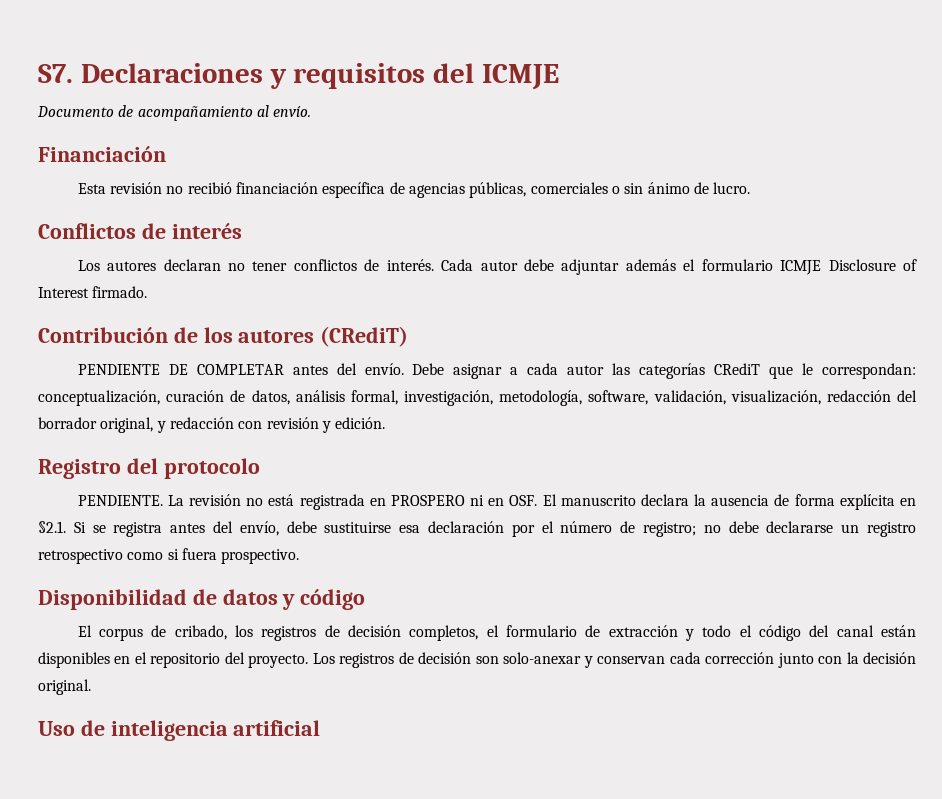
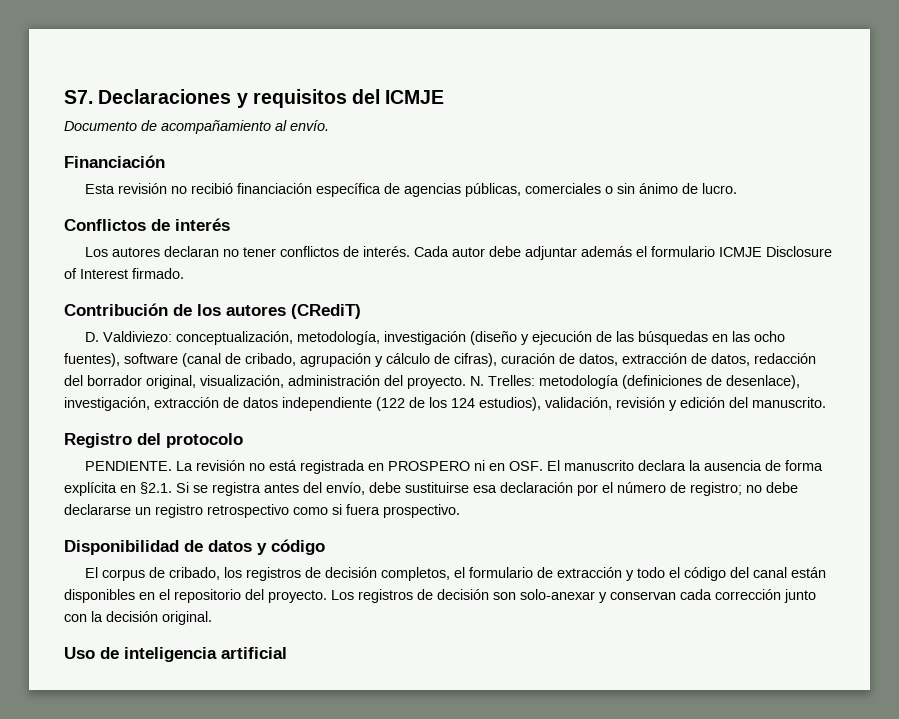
[77,363,917,379] [38,390,917,406] [38,417,386,433] PENDIENTE DE COMPLETAR antes del envío. Debe asignar a cada autor las categorías CRediT que le correspondan: conceptualización, curación de datos, análisis formal, investigación, metodología, software, validación, visualización, redacción del borrador original, y redacción con revisión y edición. -> [84,331,785,345] [64,353,816,367] [64,375,800,389] [64,397,826,411] D. Valdiviezo: conceptualización, metodología, investigación (diseño y ejecución de las búsquedas en las ocho fuentes), software (canal de cribado, agrupación y cálculo de cifras), curación de datos, extracción de datos, redacción del borrador original, visualización, administración del proyecto. N. Trelles: metodología (definiciones de desenlace), investigación, extracción de datos independiente (122 de los 124 estudios), validación, revisión y edición del manuscrito.

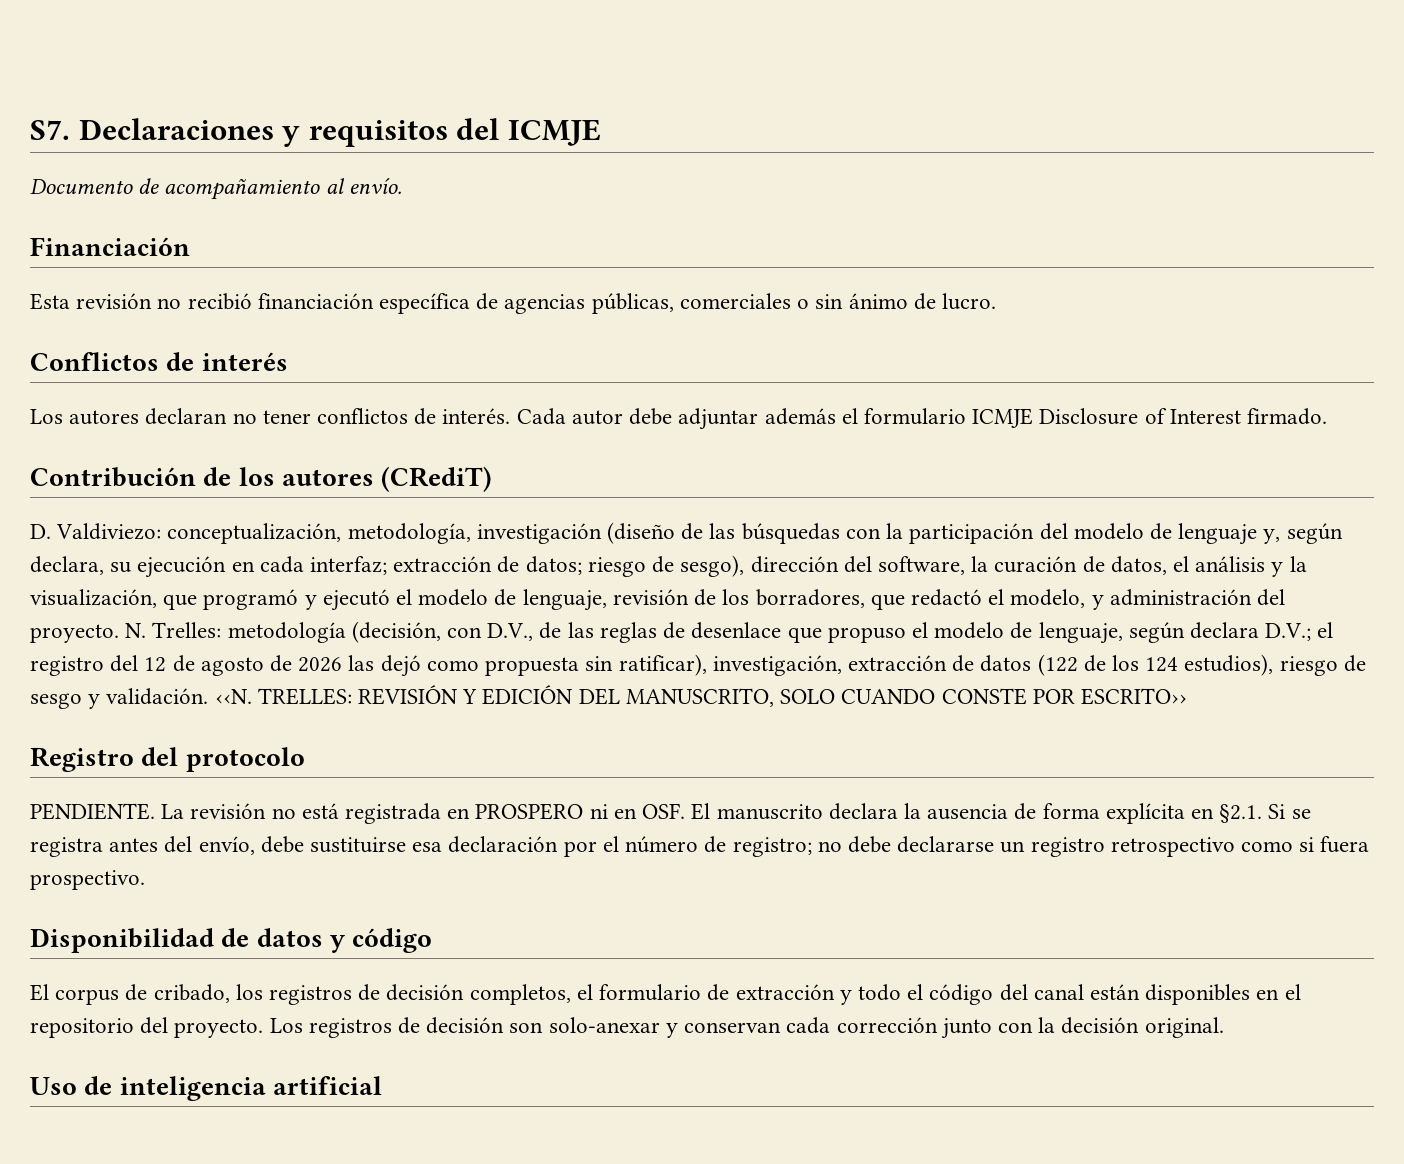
[520,331,592,345] y ejecución -> (676, 533) none
[711,331,785,342] [64,353,816,367] [64,375,284,389] en las ocho fuentes), software (canal de cribado, agrupación y cálculo de cifras), curación de datos, extracción de datos, redacción del borrador original, visualización, -> [845,523,1343,545] [30,555,1307,578] [30,589,1104,611] con la participación del modelo de lenguaje y, según declara, su ejecución en cada interfaz; extracción de datos; riesgo de sesgo), dirección del software, la curación de datos, el análisis y la visualización, que programó y ejecutó el modelo de lenguaje, revisión de los borradores, que redactó el modelo, y
[622,375,800,389] (definiciones de desenlace), -> [351,621,1334,644] [30,654,707,677] (decisión, con D.V., de las reglas de desenlace que propuso el modelo de lenguaje, según declara D.V.; el registro del 12 de agosto de 2026 las dejó como propuesta sin ratificar),
[282,397,372,411] independiente -> (1032, 663) none
[545,397,826,411] validación, revisión y edición del manuscrito. -> [1279,655,1366,676] [30,685,1187,709] riesgo de sesgo y validación. ‹‹N. TRELLES: REVISIÓN Y EDICIÓN DEL MANUSCRITO, SOLO CUANDO CONSTE POR ESCRITO››

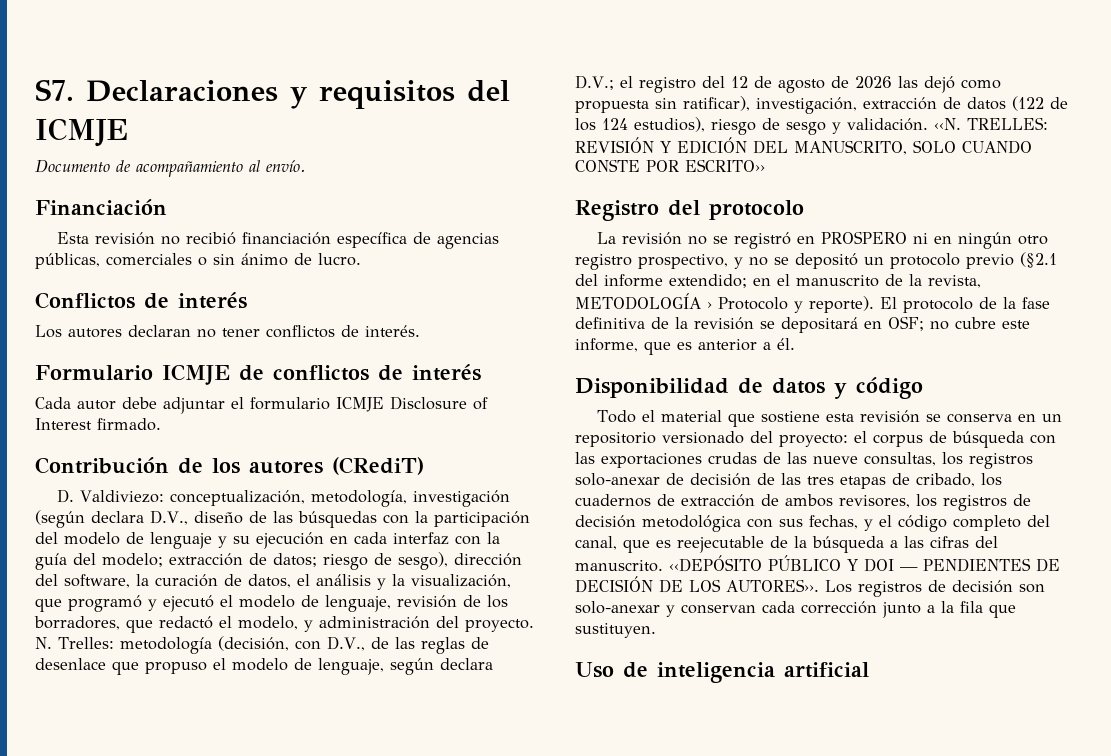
(511, 416) none -> [35,364,481,385] // Formulario ICMJE de conflictos de interés //
[764,408,836,425] además -> (225, 405) none
[607,522,676,544] (diseño -> [35,510,243,528] (según declara D.V., diseño
[1263,523,1343,544] [30,556,104,575] y, según declara, -> [218,536,227,548] y
[310,556,388,575] interfaz; -> [393,532,500,545] [35,553,163,570] interfaz con la guía del modelo;
[30,803,155,820] PENDIENTE. -> (804, 210) none
[301,803,442,824] está registrada -> [712,232,791,249] se registró
[642,803,1311,824] [30,836,1370,857] [30,870,145,890] OSF. El manuscrito declara la ausencia de forma explícita en §2.1. Si se registra antes del envío, debe sustituirse esa declaración por el número de registro; no debe declararse un registro retrospectivo como si fuera prospectivo. -> [957,232,1048,249] [575,252,1057,270] [575,274,981,288] [575,293,1050,313] [575,316,1030,333] [575,338,795,355] ningún otro registro prospectivo, y no se depositó un protocolo previo (§2.1 del informe extendido; en el manuscrito de la revista, METODOLOGÍA › Protocolo y reporte). El protocolo de la fase definitiva de la revisión se depositará en OSF; no cubre este informe, que es anterior a él.
[30,984,1301,1005] [30,1017,264,1038] El corpus de cribado, los registros de decisión completos, el formulario de extracción y todo el código del canal están disponibles en el repositorio del proyecto. -> [596,410,1062,427] [575,431,1056,448] [575,452,1033,469] [575,473,1002,489] [575,494,1031,511] [575,515,1050,532] [575,536,998,553] [575,555,1060,572] [575,576,819,593] Todo el material que sostiene esta revisión se conserva en un repositorio versionado del proyecto: el corpus de búsqueda con las exportaciones crudas de las nueve consultas, los registros solo-anexar de decisión de las tres etapas de cribado, los cuadernos de extracción de ambos revisores, los registros de decisión metodológica con sus fechas, y el código completo del canal, que es reejecutable de la búsqueda a las cifras del manuscrito. ‹‹DEPÓSITO PÚBLICO Y DOI — PENDIENTES DE DECISIÓN DE LOS AUTORES››.
[997,1017,1224,1038] con la decisión original. -> [927,601,1016,618] [575,623,656,638] a la fila que sustituyen.

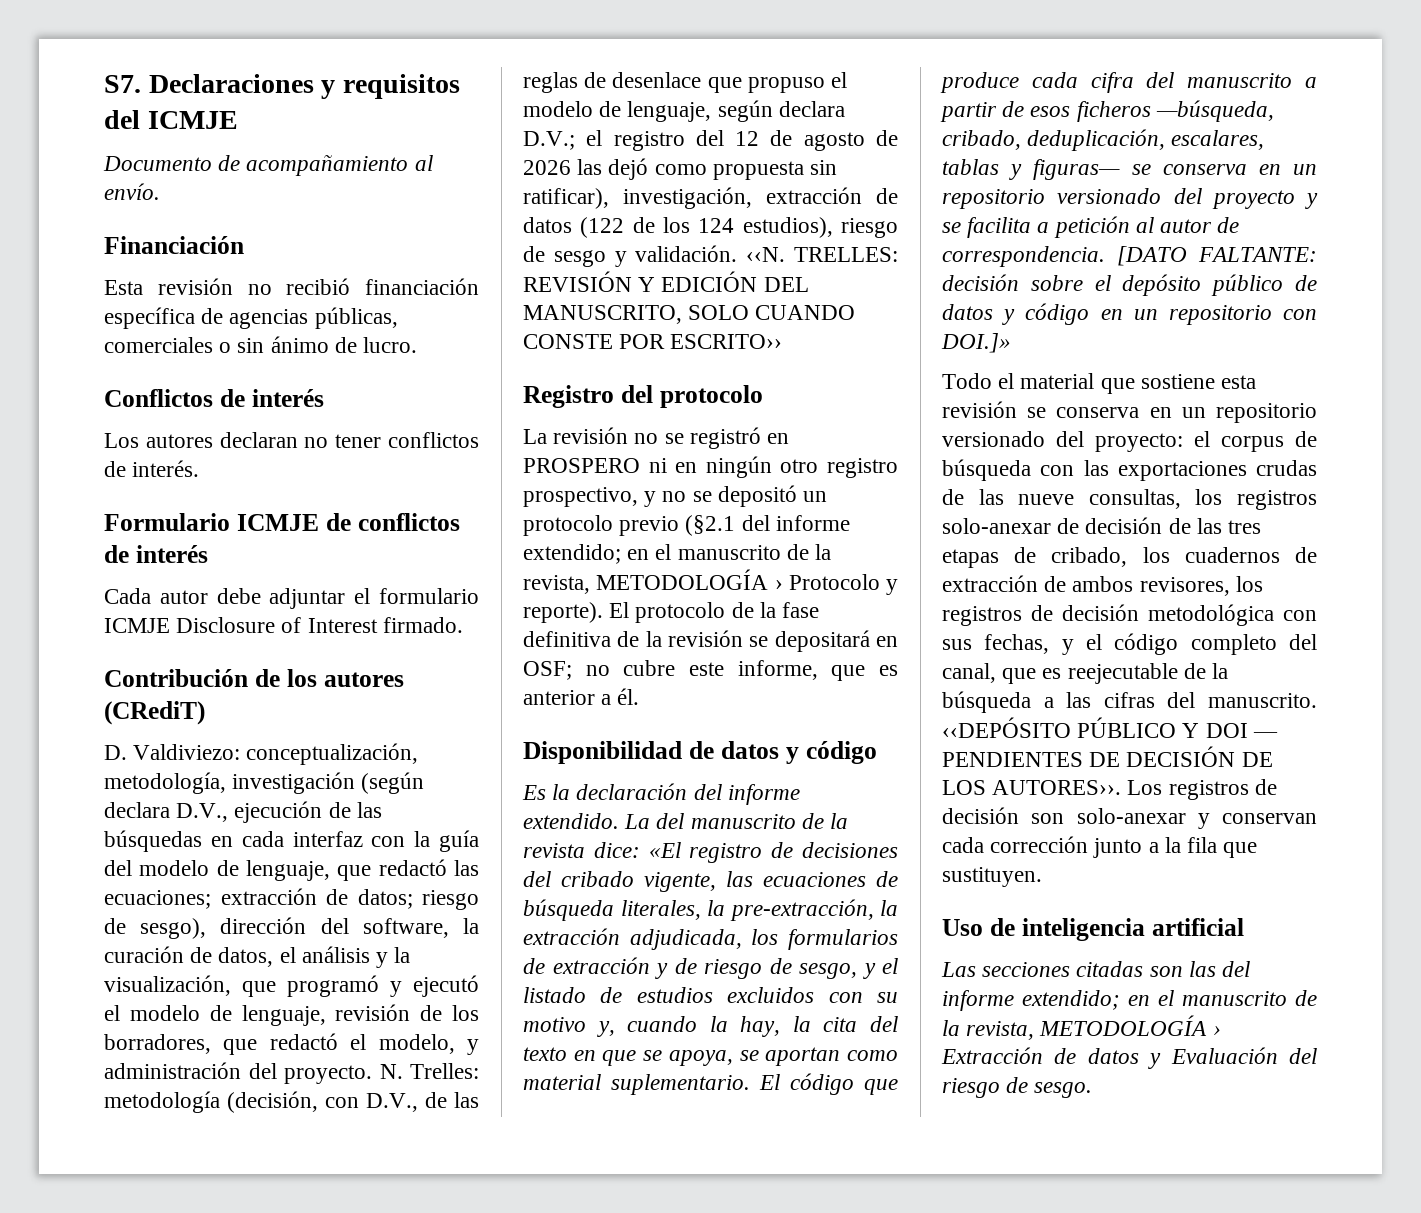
[193,511,243,524] diseño -> [234,801,323,823] ejecución
[382,511,530,527] [35,532,324,549] con la participación del modelo de lenguaje y su ejecución -> (202, 841) none
[102,553,163,567] modelo; -> [139,859,479,881] [104,890,211,909] modelo de lenguaje, que redactó las ecuaciones;
(923, 388) none -> [522,783,800,805] [523,813,849,829] [523,842,898,863] [523,871,898,892] [523,899,898,921] [523,928,898,950] [523,957,898,979] [523,987,898,1003] [523,1016,898,1037] [523,1047,898,1066] [523,1073,898,1095] [940,72,1317,93] [940,100,1274,122] [942,129,1265,151] [942,159,1317,180] [942,188,1318,209] [942,216,1240,238] [942,246,1317,267] [942,274,1317,296] [942,303,1317,325] [941,333,1011,353] // Es la declaración del informe extendido. La del manuscrito de la revista dice: «El registro de decisiones del cribado vigente, las ecuaciones de búsqueda literales, la pre-extracción, la extracción adjudicada, los formularios de extracción y de riesgo de sesgo, y el listado de estudios excluidos con su motivo y, cuando la hay, la cita del texto en que se apoya, se aportan como material suplementario. El código que produce cada cifra del manuscrito a partir de esos ficheros —búsqueda, cribado, deduplicación, escalares, tablas y figuras— se conserva en un repositorio versionado del proyecto y se facilita a petición al autor de correspondencia. [DATO FALTANTE: decisión sobre el depósito público de datos y código en un repositorio con DOI.]»
(869, 670) none -> [941,961,1251,977] [942,990,1317,1011] [942,1015,1221,1040] [941,1047,1317,1069] [942,1077,1093,1098] // Las secciones citadas son las del informe extendido; en el manuscrito de la revista, METODOLOGÍA › Extracción de datos y Evaluación del riesgo de sesgo.

